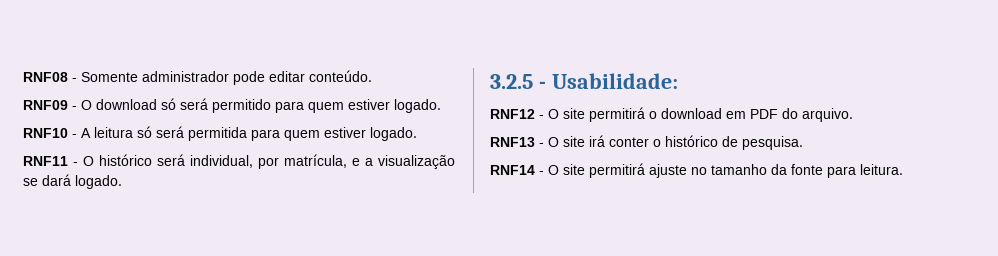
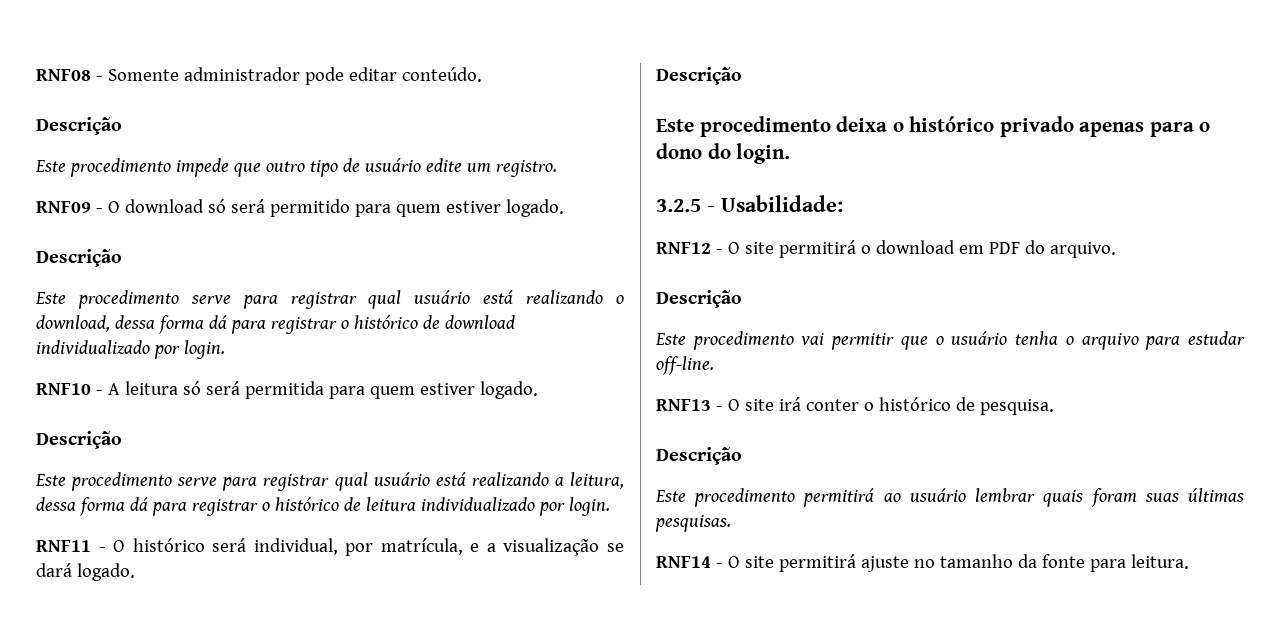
(372, 76) none -> [36,117,122,135] [35,158,557,177] // Descrição // Este procedimento impede que outro tipo de usuário edite um registro.
(441, 106) none -> [36,249,122,267] [35,290,625,309] [36,315,515,334] [36,340,225,359] // Descrição // Este procedimento serve para registrar qual usuário está realizando o download, dessa forma dá para registrar o histórico de download individualizado por login.
(417, 134) none -> [36,431,122,449] [35,472,625,491] [36,497,610,516] // Descrição // Este procedimento serve para registrar qual usuário está realizando a leitura, dessa forma dá para registrar o histórico de leitura individualizado por login.
(122, 182) none -> [656,67,742,85] [656,116,1211,137] [656,143,791,164] // Descrição // Este procedimento deixa o histórico privado apenas para o dono do login.
(853, 115) none -> [656,290,742,308] [655,331,1245,350] [656,356,714,375] // Descrição // Este procedimento vai permitir que o usuário tenha o arquivo para estudar off-line.
(803, 143) none -> [656,447,742,465] [655,488,1244,507] [655,515,731,532] // Descrição // Este procedimento permitirá ao usuário lembrar quais foram suas últimas pesquisas.

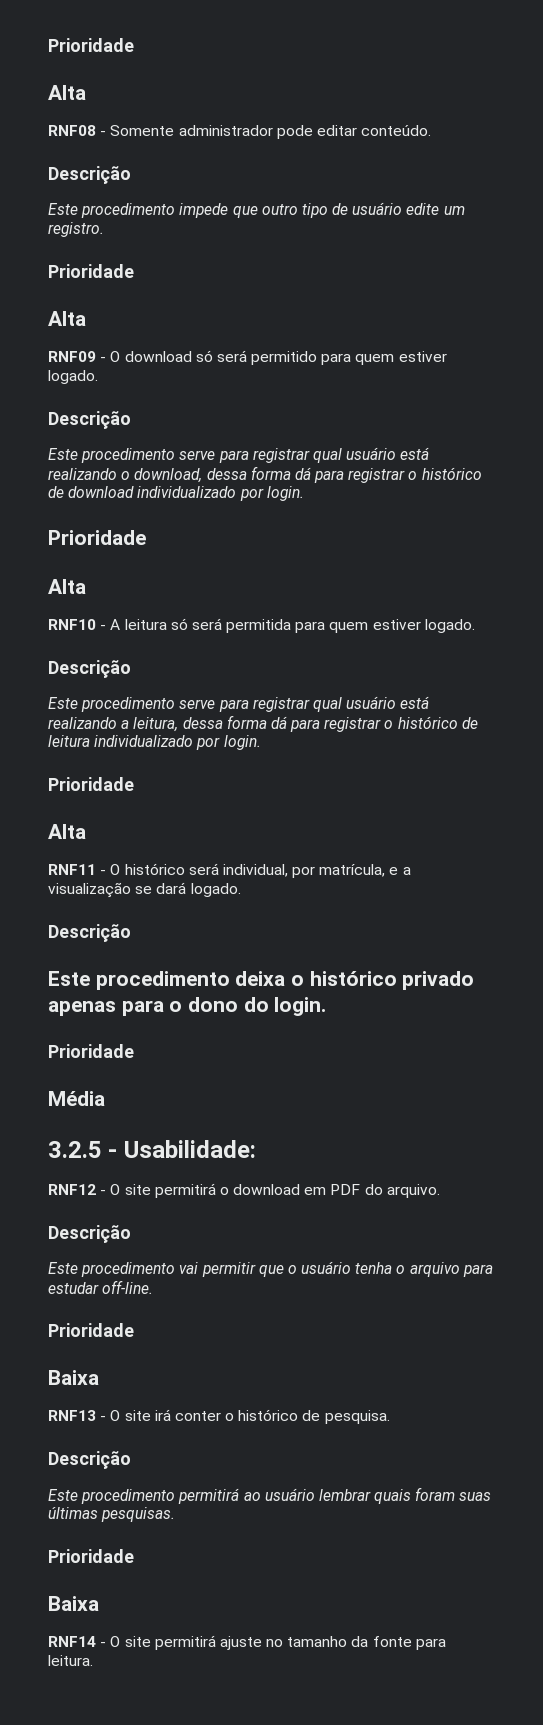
(36, 75) none -> [48,38,134,52] [48,85,86,100] Prioridade // Alta //
(557, 168) none -> [48,264,134,278] [48,311,86,326] // Prioridade // Alta
(225, 349) none -> [48,530,146,545] [48,579,86,594] // Prioridade // Alta
(610, 506) none -> [48,777,134,791] [48,824,86,839] // Prioridade // Alta
(791, 153) none -> [48,1044,134,1058] [48,1091,105,1106] // Prioridade // Média
(714, 365) none -> [48,1323,134,1337] [48,1370,99,1385] // Prioridade // Baixa
(731, 523) none -> [48,1549,134,1563] [48,1596,99,1611] // Prioridade // Baixa

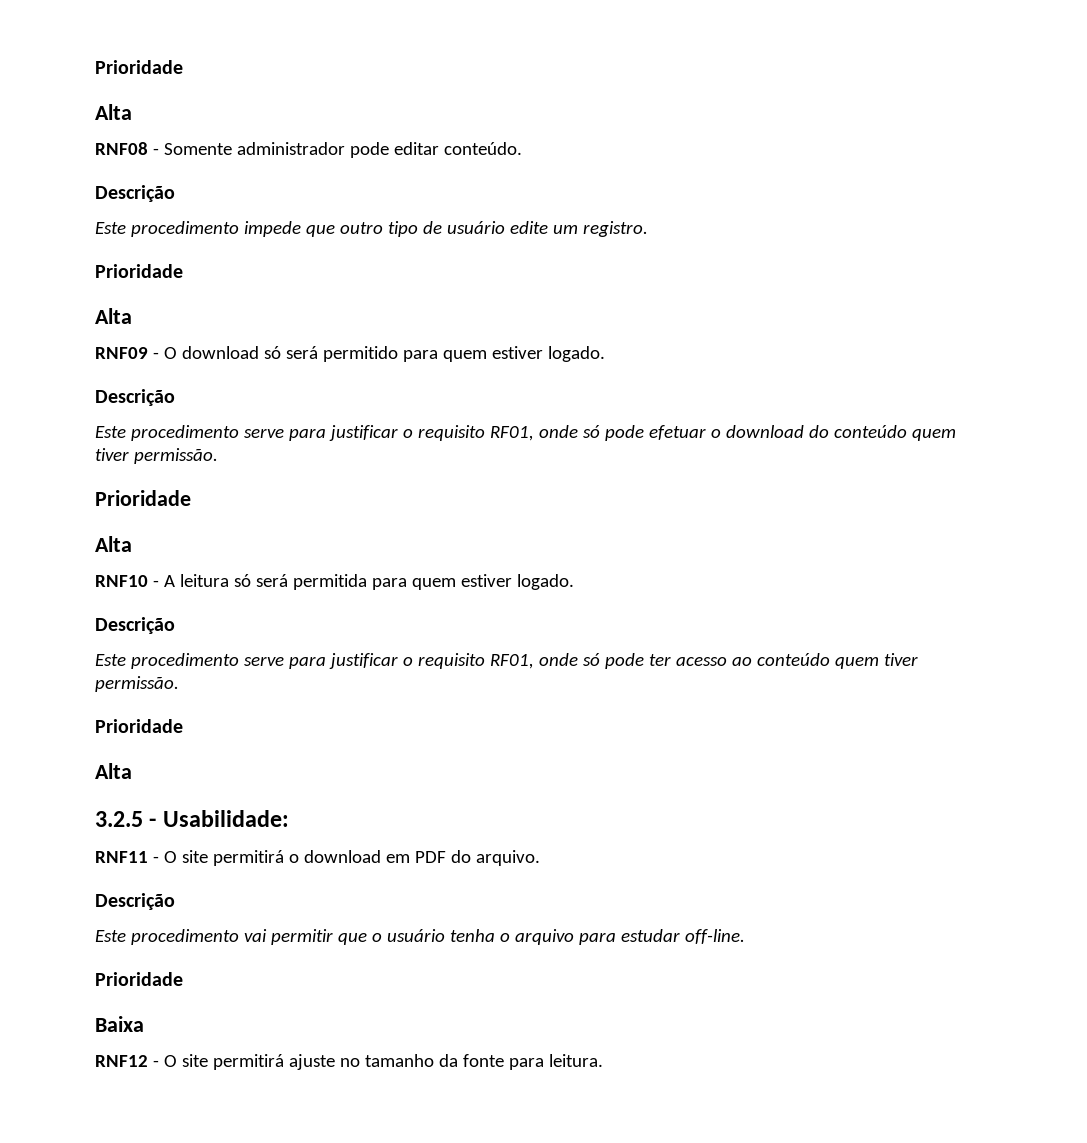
[252,447,430,463] [48,466,482,483] [48,486,304,501] registrar qual usuário está realizando o download, dessa forma dá para registrar o histórico de download individualizado por login. -> [328,425,956,441] [95,448,218,464] justificar o requisito RF01, onde só pode efetuar o download do conteúdo quem tiver permissão.
[252,696,430,712] [48,715,478,732] [48,735,261,750] [48,777,134,791] [48,824,86,839] [48,863,411,878] [48,882,241,898] [48,924,131,942] [48,971,475,990] [48,997,327,1016] [48,1044,134,1058] [48,1091,105,1106] registrar qual usuário está realizando a leitura, dessa forma dá para registrar o histórico de leitura individualizado por login. // Prioridade // Alta // RNF11 - O histórico será individual, por matrícula, e a visualização se dará logado. // Descrição // Este procedimento deixa o histórico privado apenas para o dono do login. // Prioridade // Média -> [328,653,918,669] [95,676,179,692] [95,719,183,733] [95,763,132,779] justificar o requisito RF01, onde só pode ter acesso ao conteúdo quem tiver permissão. // Prioridade // Alta
[48,1184,96,1195] RNF12 -> [95,851,148,863] RNF11
[48,1409,390,1424] [48,1451,131,1469] [48,1487,492,1504] [48,1507,176,1522] [48,1549,134,1563] [48,1596,99,1611] [48,1636,96,1647] RNF13 - O site irá conter o histórico de pesquisa. // Descrição // Este procedimento permitirá ao usuário lembrar quais foram suas últimas pesquisas. // Prioridade // Baixa // RNF14 -> [95,1055,148,1067] RNF12

